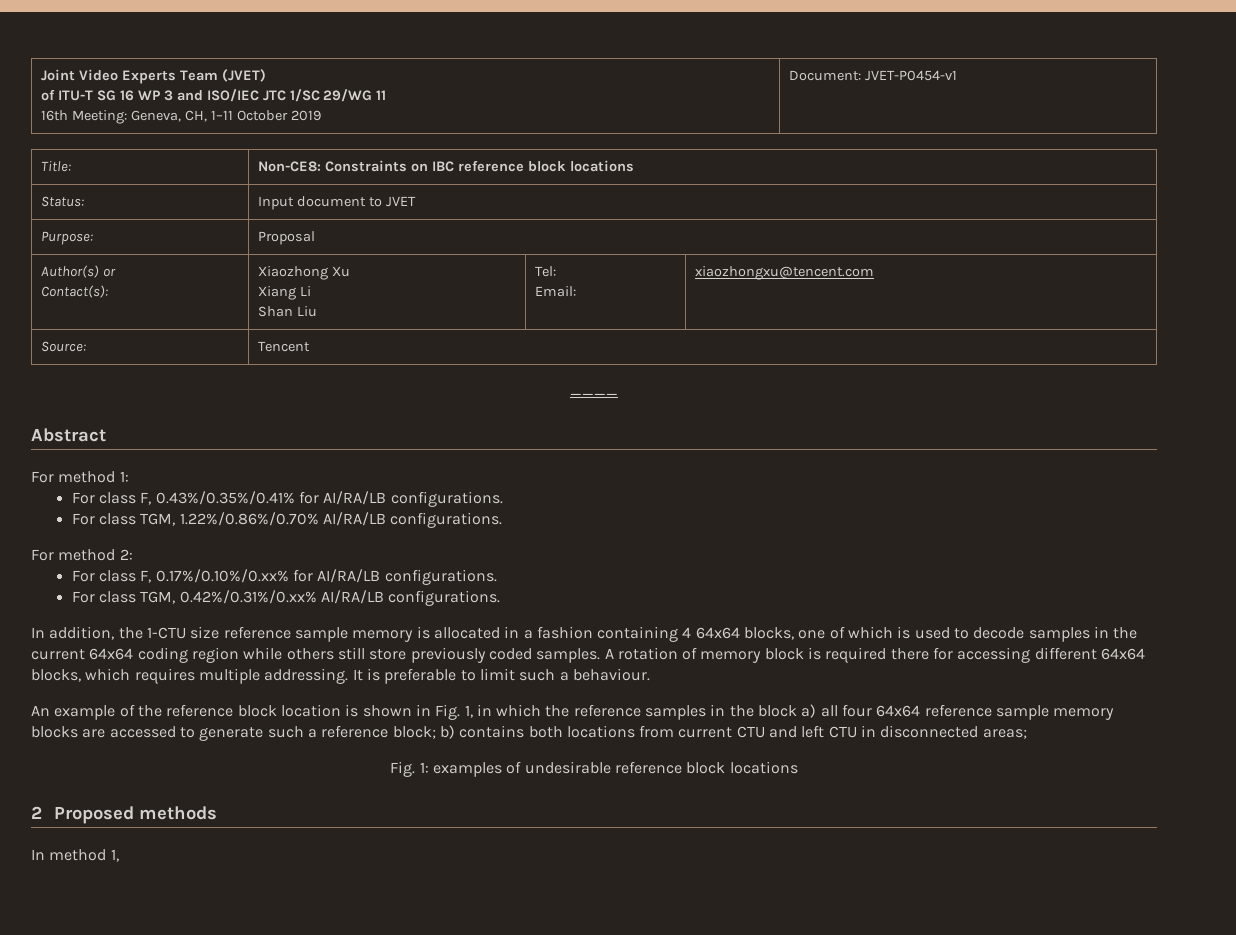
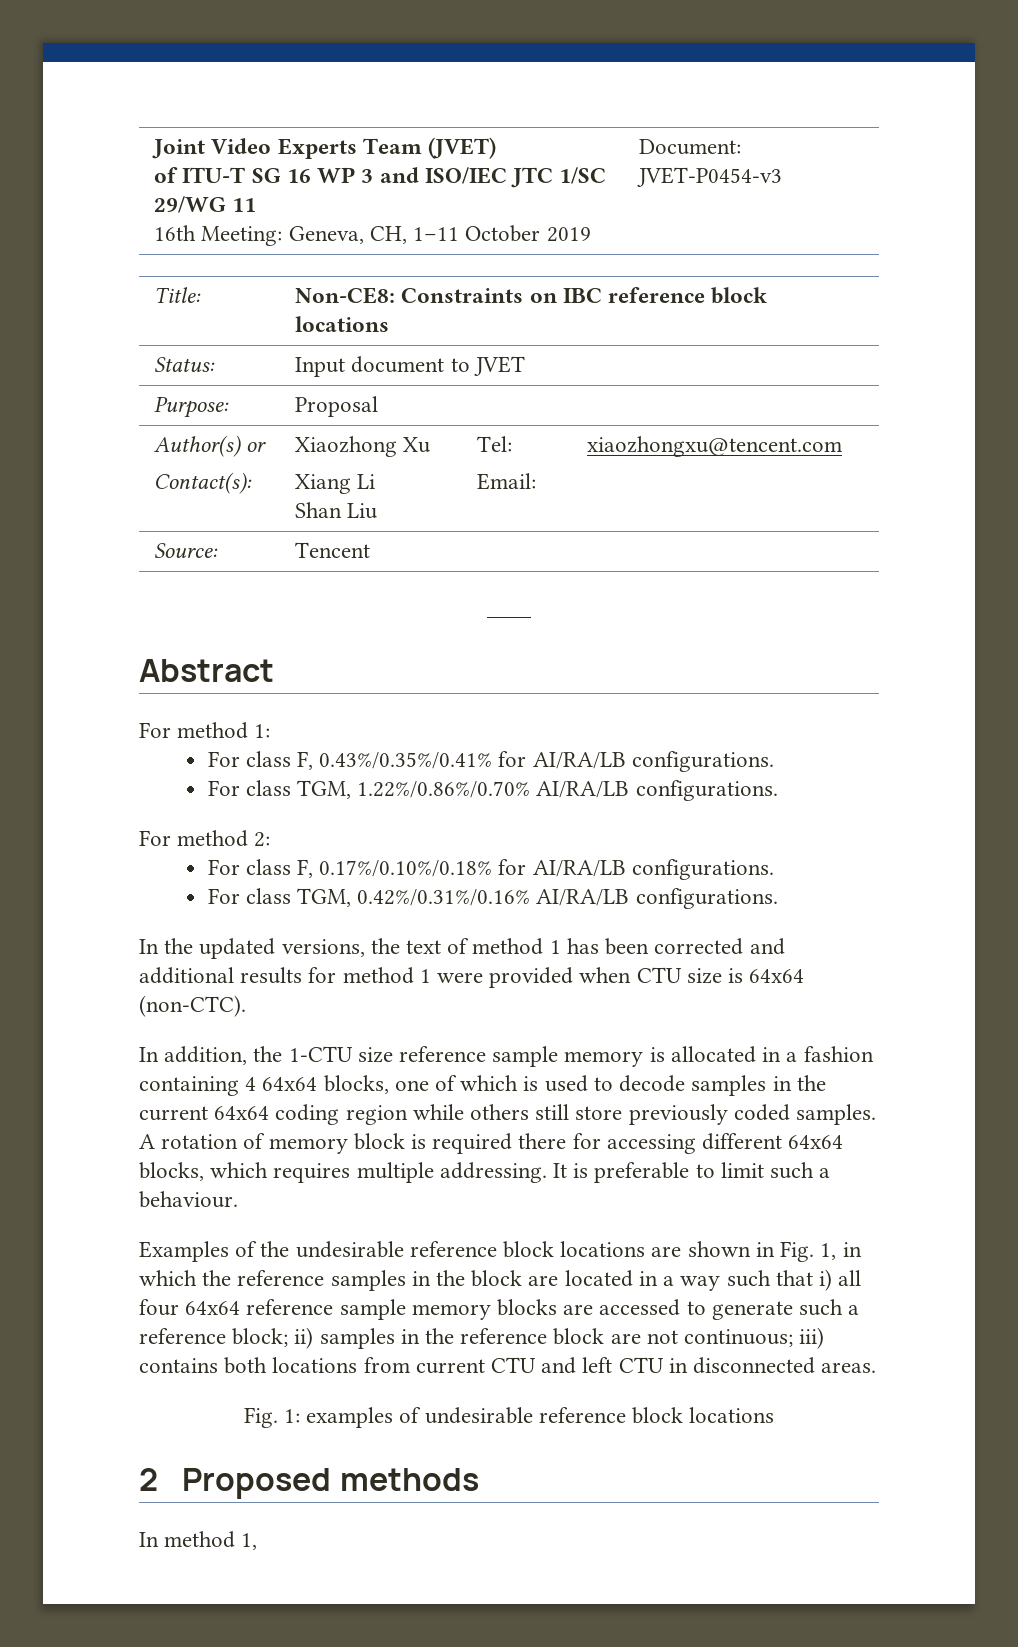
[865,70,958,81] JVET-P0454-v1 -> [637,167,783,187] JVET-P0454-v3
[155,569,497,585] [71,590,501,606] 0.17%/0.10%/0.xx% for AI/RA/LB configurations. // For class TGM, 0.42%/0.31%/0.xx% AI/RA/LB configurations. -> [319,859,774,880] [207,888,778,909] [139,938,785,959] [139,967,805,988] [139,995,246,1017] 0.17%/0.10%/0.18% for AI/RA/LB configurations. // For class TGM, 0.42%/0.31%/0.16% AI/RA/LB configurations. // In the updated versions, the text of method 1 has been corrected and additional results for method 1 were provided when CTU size is 64x64 (non-CTC).
[31,705,116,720] An example -> [139,1241,229,1262] Examples
[166,704,359,717] reference block location is -> [295,1241,682,1258] undesirable reference block locations are
[801,704,817,718] a) -> [528,1269,832,1291] are located in a way such that i)
[439,725,455,739] b) -> [294,1327,825,1349] ii) samples in the reference block are not continuous; iii)
[982,729,1027,739] areas; -> [821,1362,877,1373] areas.

